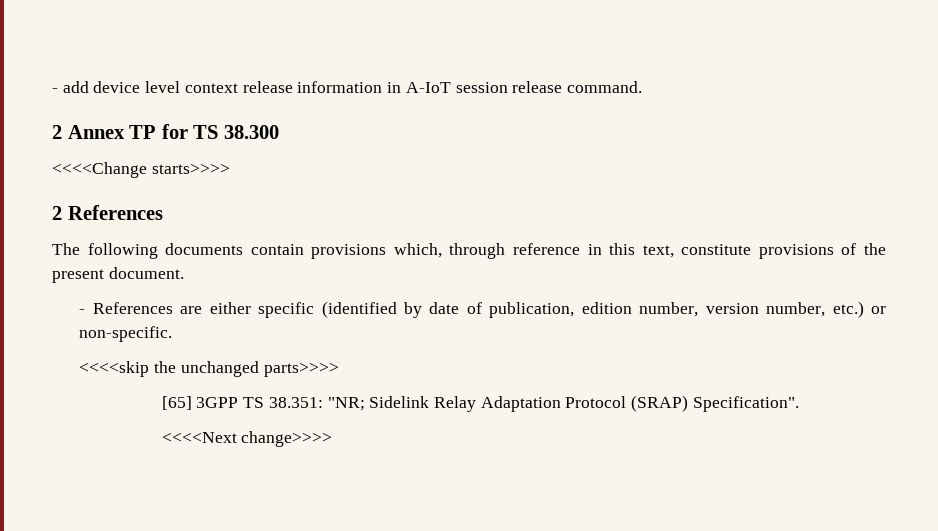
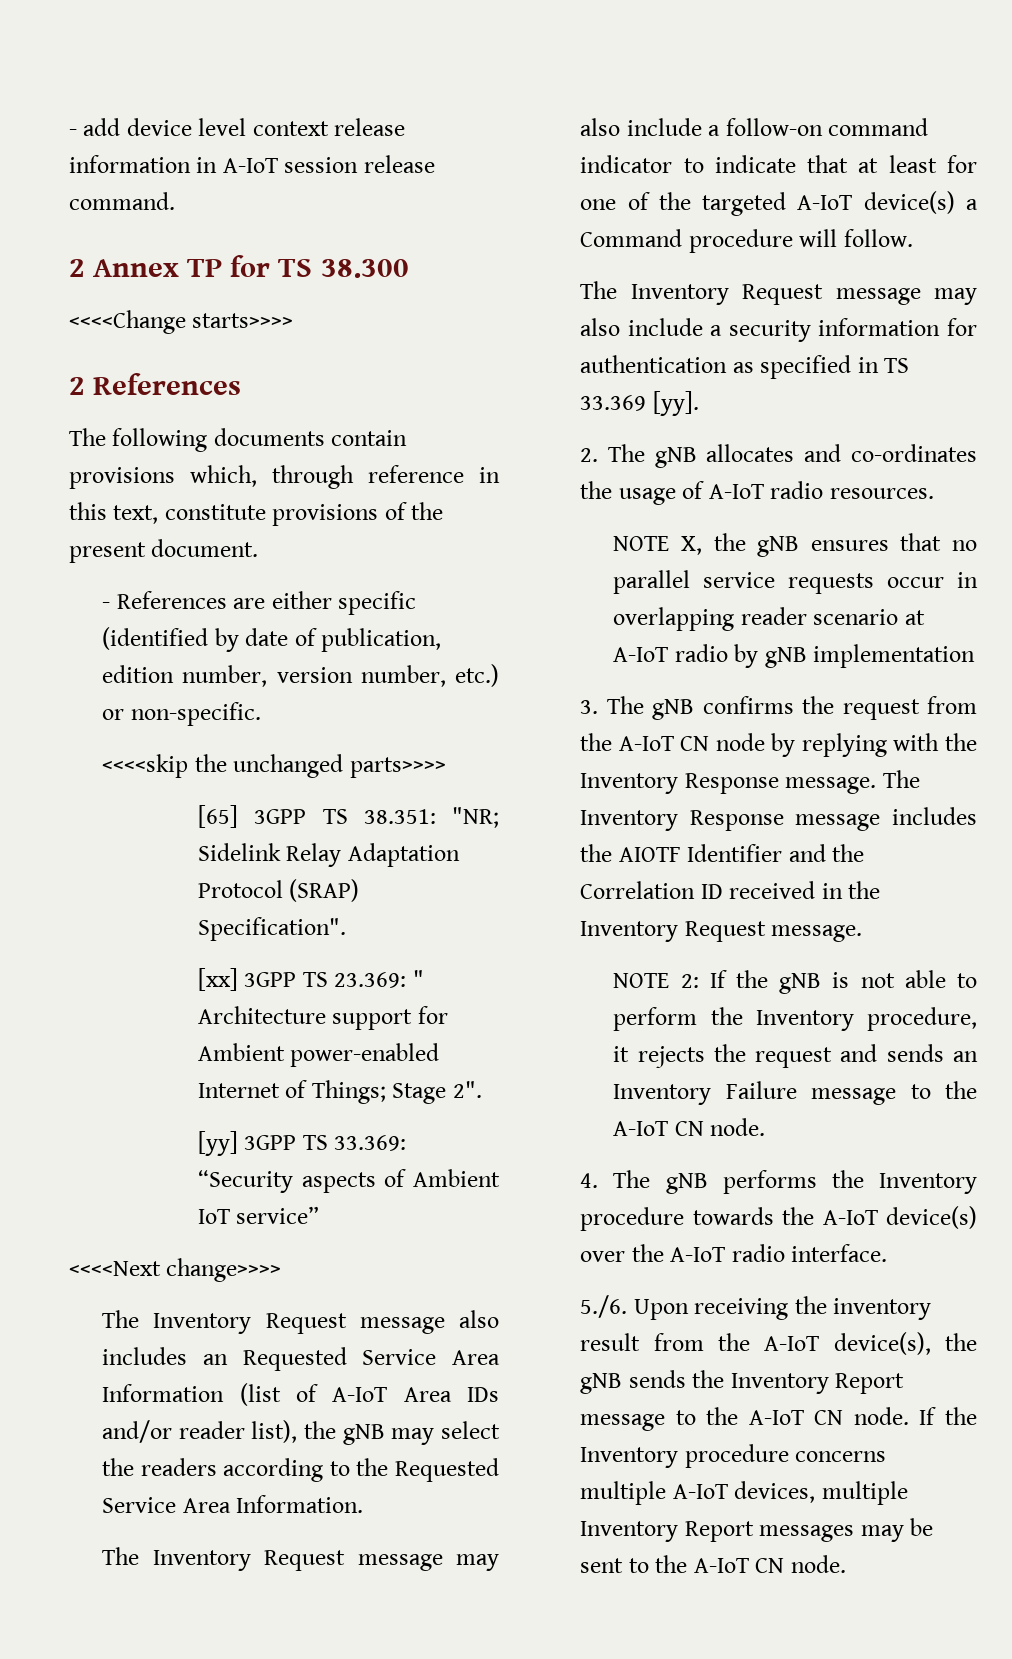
[161,431,333,447] <<<<Next change>>>> -> [198,968,424,991] [198,1006,448,1030] [198,1043,440,1067] [198,1080,482,1104] [198,1131,407,1156] [198,1169,500,1193] [198,1206,320,1224] [69,1258,282,1282] [102,1310,499,1334] [102,1347,500,1371] [102,1383,499,1406] [102,1420,500,1445] [102,1458,499,1482] [102,1495,364,1513] [102,1547,499,1571] [580,118,929,136] [580,155,977,173] [580,191,978,216] [580,229,913,253] [580,281,977,305] [580,318,977,342] [580,355,910,379] [580,391,699,416] [580,444,977,468] [580,481,934,505] [613,533,977,557] [613,570,978,594] [613,607,925,631] [613,644,976,668] [580,696,977,720] [580,733,977,757] [580,770,920,794] [580,807,977,831] [580,844,865,862] [580,881,881,899] [580,921,863,942] [613,970,977,994] [613,1007,977,1031] [613,1044,978,1068] [613,1081,977,1105] [613,1118,766,1136] [580,1170,977,1194] [580,1206,977,1231] [580,1244,888,1262] [580,1295,932,1320] [580,1332,977,1355] [580,1370,905,1394] [580,1407,977,1431] [580,1444,887,1468] [580,1481,908,1505] [580,1518,934,1542] [580,1555,846,1573] [xx] 3GPP TS 23.369: " Architecture support for Ambient power-enabled Internet of Things; Stage 2". // [yy] 3GPP TS 33.369: “Security aspects of Ambient IoT service” // <<<<Next change>>>> // The Inventory Request message also includes an Requested Service Area Information (list of A-IoT Area IDs and/or reader list), the gNB may select the readers according to the Requested Service Area Information. // The Inventory Request message may also include a follow-on command indicator to indicate that at least for one of the targeted A-IoT device(s) a Command procedure will follow. // The Inventory Request message may also include a security information for authentication as specified in TS 33.369 [yy]. // 2. The gNB allocates and co-ordinates the usage of A-IoT radio resources. // NOTE X, the gNB ensures that no parallel service requests occur in overlapping reader scenario at A-IoT radio by gNB implementation // 3. The gNB confirms the request from the A-IoT CN node by replying with the Inventory Response message. The Inventory Response message includes the AIOTF Identifier and the Correlation ID received in the Inventory Request message. // NOTE 2: If the gNB is not able to perform the Inventory procedure, it rejects the request and sends an Inventory Failure message to the A-IoT CN node. // 4. The gNB performs the Inventory procedure towards the A-IoT device(s) over the A-IoT radio interface. // 5./6. Upon receiving the inventory result from the A-IoT device(s), the gNB sends the Inventory Report message to the A-IoT CN node. If the Inventory procedure concerns multiple A-IoT devices, multiple Inventory Report messages may be sent to the A-IoT CN node.

